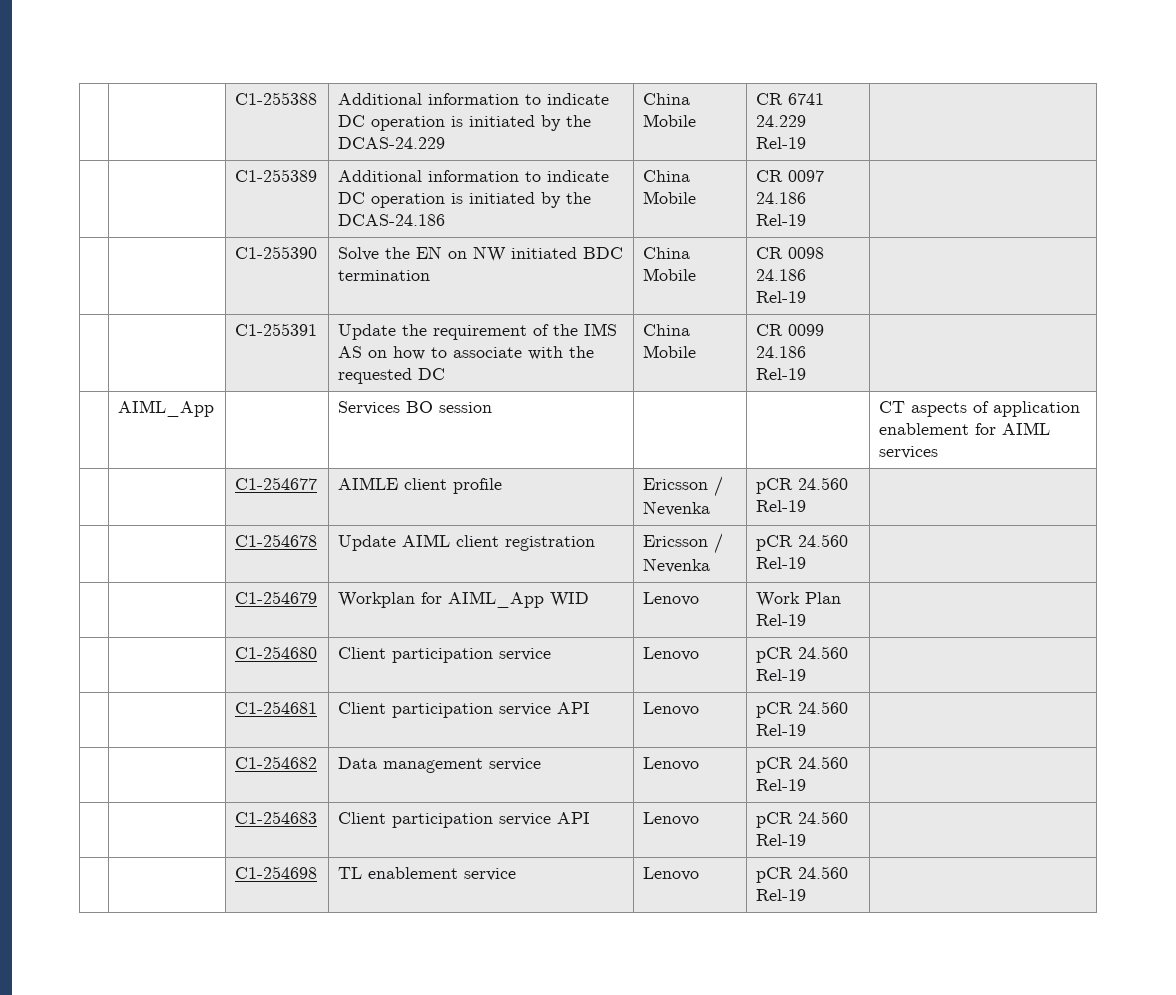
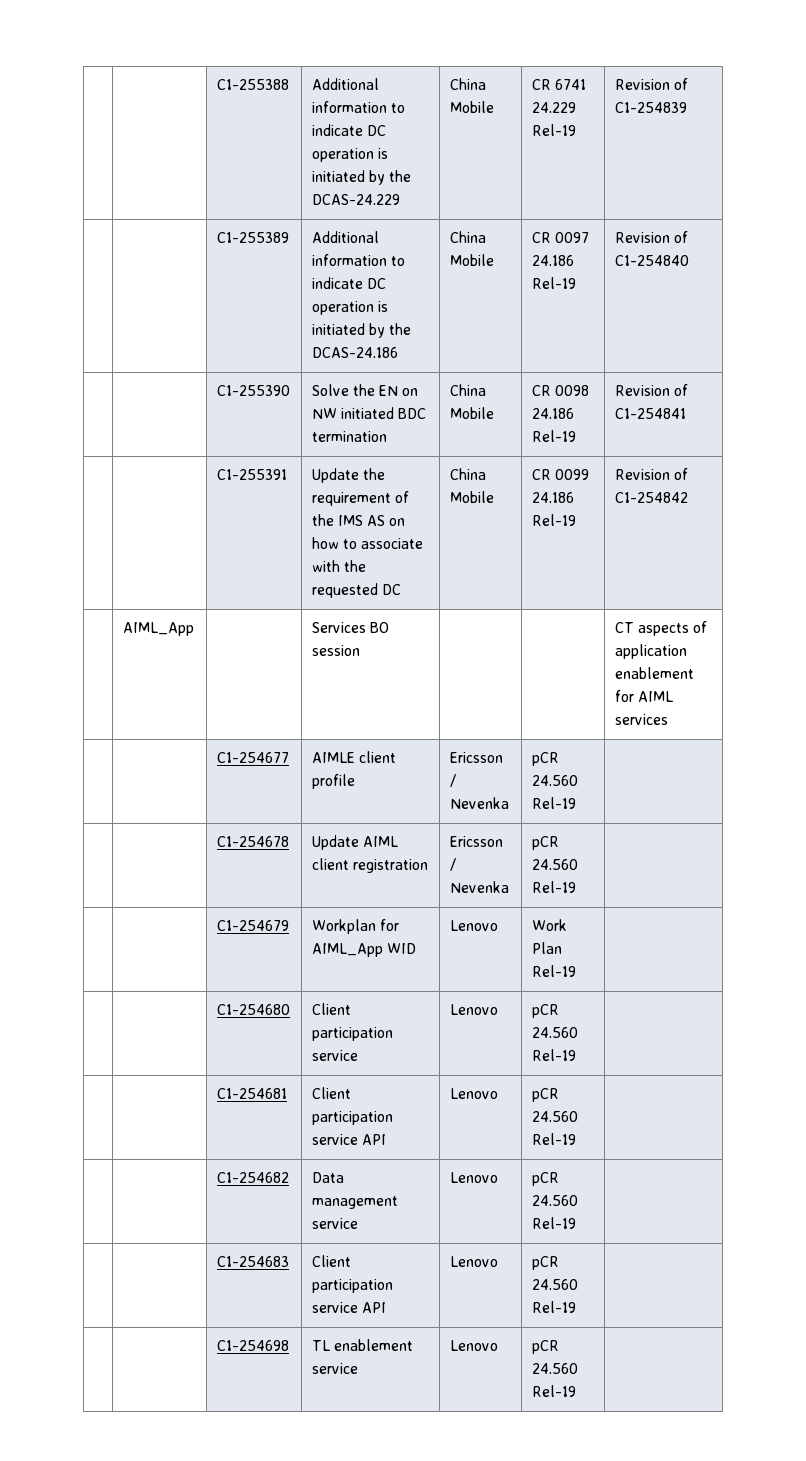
(807, 143) none -> [614,78,689,90] [614,102,687,113] Revision of C1-254839
(807, 220) none -> [614,231,689,243] [614,255,689,266] Revision of C1-254840
(807, 297) none -> [614,384,689,396] [614,408,686,419] Revision of C1-254841
(807, 374) none -> [614,468,689,480] [614,492,688,503] Revision of C1-254842

